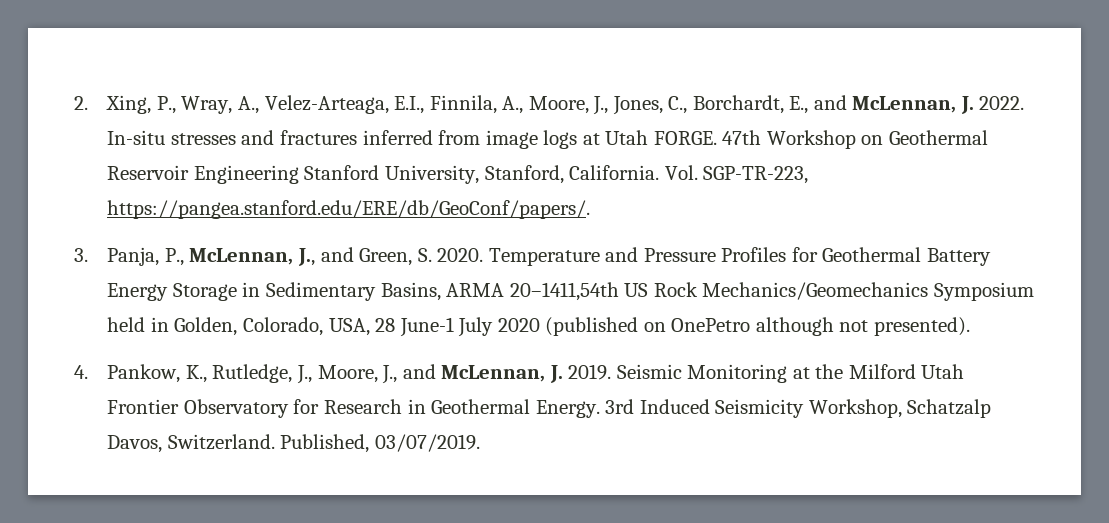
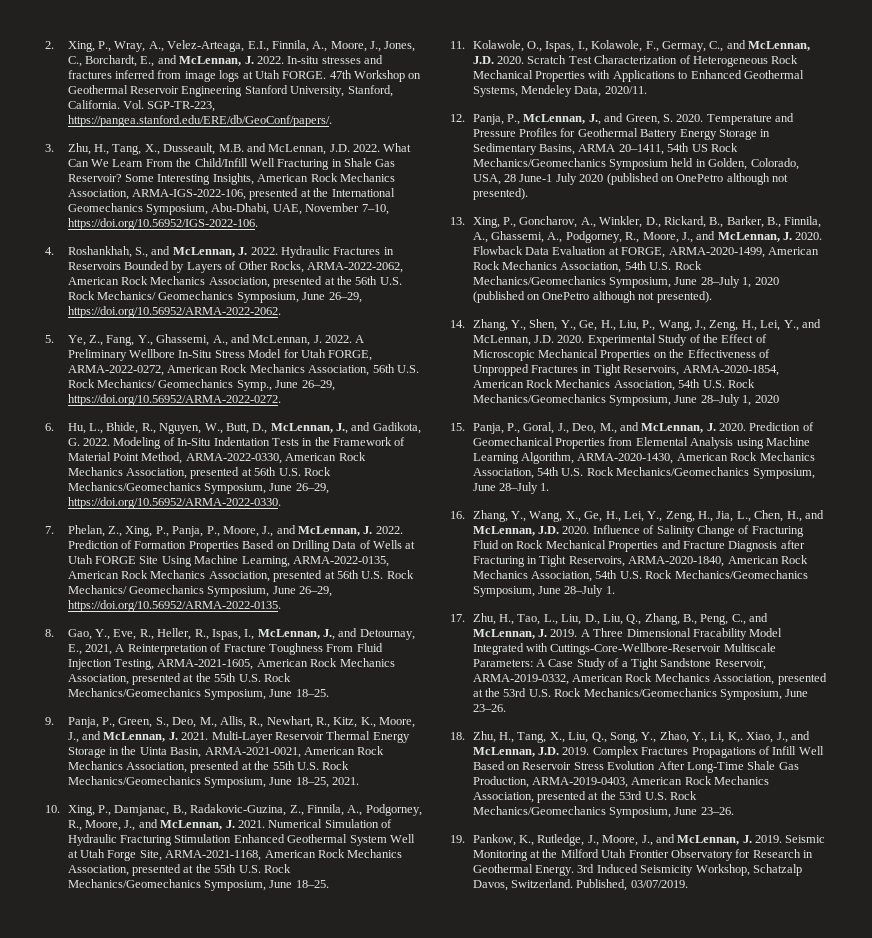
(88, 255) none -> [67,143,412,155] [67,158,396,170] [67,173,395,185] [67,188,395,200] [67,203,389,215] [67,218,258,230] [45,246,394,258] [67,261,404,273] [67,276,402,288] [67,291,362,303] [67,306,281,318] [45,334,365,346] [67,349,373,361] [67,364,419,376] [67,379,335,391] [67,394,281,406] [45,422,421,434] [67,437,406,449] [67,452,366,464] [67,467,331,479] [67,482,329,494] [67,497,281,509] [45,525,403,537] [67,540,416,552] [67,555,389,567] [67,570,414,582] [67,585,333,597] [67,600,281,612] [45,628,415,640] [67,643,383,655] [67,658,395,670] [67,673,291,685] [67,688,329,700] [45,716,416,728] [67,731,410,743] [67,746,385,758] [67,761,350,773] [67,776,360,788] [45,804,422,816] [67,819,393,831] [67,834,415,846] [67,849,403,861] [67,864,291,876] [67,879,329,891] [450,40,811,52] [472,55,799,67] [472,70,804,82] [472,85,647,97] [450,114,465,122] Zhu, H., Tang, X., Dusseault, M.B. and McLennan, J.D. 2022. What Can We Learn From the Child/Infill Well Fracturing in Shale Gas Reservoir? Some Interesting Insights, American Rock Mechanics Association, ARMA-IGS-2022-106, presented at the International Geomechanics Symposium, Abu-Dhabi, UAE, November 7–10, https://doi.org/10.56952/IGS-2022-106. // 4. Roshankhah, S., and McLennan, J. 2022. Hydraulic Fractures in Reservoirs Bounded by Layers of Other Rocks, ARMA-2022-2062, American Rock Mechanics Association, presented at the 56th U.S. Rock Mechanics/ Geomechanics Symposium, June 26–29, https://doi.org/10.56952/ARMA-2022-2062. // 5. Ye, Z., Fang, Y., Ghassemi, A., and McLennan, J. 2022. A Preliminary Wellbore In-Situ Stress Model for Utah FORGE, ARMA-2022-0272, American Rock Mechanics Association, 56th U.S. Rock Mechanics/ Geomechanics Symp., June 26–29, https://doi.org/10.56952/ARMA-2022-0272. // 6. Hu, L., Bhide, R., Nguyen, W., Butt, D., McLennan, J., and Gadikota, G. 2022. Modeling of In-Situ Indentation Tests in the Framework of Material Point Method, ARMA-2022-0330, American Rock Mechanics Association, presented at 56th U.S. Rock Mechanics/Geomechanics Symposium, June 26–29, https://doi.org/10.56952/ARMA-2022-0330. // 7. Phelan, Z., Xing, P., Panja, P., Moore, J., and McLennan, J. 2022. Prediction of Formation Properties Based on Drilling Data of Wells at Utah FORGE Site Using Machine Learning, ARMA-2022-0135, American Rock Mechanics Association, presented at 56th U.S. Rock Mechanics/ Geomechanics Symposium, June 26–29, https://doi.org/10.56952/ARMA-2022-0135. // 8. Gao, Y., Eve, R., Heller, R., Ispas, I., McLennan, J., and Detournay, E., 2021, A Reinterpretation of Fracture Toughness From Fluid Injection Testing, ARMA-2021-1605, American Rock Mechanics Association, presented at the 55th U.S. Rock Mechanics/Geomechanics Symposium, June 18–25. // 9. Panja, P., Green, S., Deo, M., Allis, R., Newhart, R., Kitz, K., Moore, J., and McLennan, J. 2021. Multi-Layer Reservoir Thermal Energy Storage in the Uinta Basin, ARMA-2021-0021, American Rock Mechanics Association, presented at the 55th U.S. Rock Mechanics/Geomechanics Symposium, June 18–25, 2021. // 10. Xing, P., Damjanac, B., Radakovic-Guzina, Z., Finnila, A., Podgorney, R., Moore, J., and McLennan, J. 2021. Numerical Simulation of Hydraulic Fracturing Stimulation Enhanced Geothermal System Well at Utah Forge Site, ARMA-2021-1168, American Rock Mechanics Association, presented at the 55th U.S. Rock Mechanics/Geomechanics Symposium, June 18–25. // 11. Kolawole, O., Ispas, I., Kolawole, F., Germay, C., and McLennan, J.D. 2020. Scratch Test Characterization of Heterogeneous Rock Mechanical Properties with Applications to Enhanced Geothermal Systems, Mendeley Data, 2020/11. // 12.
[509,282,619,301] 20–1411,54th -> [618,143,690,155] 20–1411, 54th
[74,365,88,379] 4. -> [450,216,822,228] [472,231,823,243] [472,246,819,258] [472,261,702,273] [472,276,779,288] [472,291,712,303] [450,319,821,331] [472,334,767,346] [472,349,770,361] [472,364,779,376] [472,379,755,391] [472,394,779,406] [450,422,814,434] [472,437,810,449] [472,452,815,464] [472,467,815,479] [472,482,550,494] [450,510,824,522] [472,525,804,537] [472,540,805,552] [472,555,808,567] [472,570,808,582] [472,585,615,597] [450,613,769,625] [472,628,783,640] [472,643,776,655] [472,658,766,670] [472,673,827,685] [472,688,809,700] [472,704,506,712] [450,731,810,743] [472,746,824,758] [472,761,799,773] [472,776,770,788] [472,791,697,803] [472,806,734,818] [450,835,465,843] 13. Xing, P., Goncharov, A., Winkler, D., Rickard, B., Barker, B., Finnila, A., Ghassemi, A., Podgorney, R., Moore, J., and McLennan, J. 2020. Flowback Data Evaluation at FORGE, ARMA-2020-1499, American Rock Mechanics Association, 54th U.S. Rock Mechanics/Geomechanics Symposium, June 28–July 1, 2020 (published on OnePetro although not presented). // 14. Zhang, Y., Shen, Y., Ge, H., Liu, P., Wang, J., Zeng, H., Lei, Y., and McLennan, J.D. 2020. Experimental Study of the Effect of Microscopic Mechanical Properties on the Effectiveness of Unpropped Fractures in Tight Reservoirs, ARMA-2020-1854, American Rock Mechanics Association, 54th U.S. Rock Mechanics/Geomechanics Symposium, June 28–July 1, 2020 // 15. Panja, P., Goral, J., Deo, M., and McLennan, J. 2020. Prediction of Geomechanical Properties from Elemental Analysis using Machine Learning Algorithm, ARMA-2020-1430, American Rock Mechanics Association, 54th U.S. Rock Mechanics/Geomechanics Symposium, June 28–July 1. // 16. Zhang, Y., Wang, X., Ge, H., Lei, Y., Zeng, H., Jia, L., Chen, H., and McLennan, J.D. 2020. Influence of Salinity Change of Fracturing Fluid on Rock Mechanical Properties and Fracture Diagnosis after Fracturing in Tight Reservoirs, ARMA-2020-1840, American Rock Mechanics Association, 54th U.S. Rock Mechanics/Geomechanics Symposium, June 28–July 1. // 17. Zhu, H., Tao, L., Liu, D., Liu, Q., Zhang, B., Peng, C., and McLennan, J. 2019. A Three Dimensional Fracability Model Integrated with Cuttings-Core-Wellbore-Reservoir Multiscale Parameters: A Case Study of a Tight Sandstone Reservoir, ARMA-2019-0332, American Rock Mechanics Association, presented at the 53rd U.S. Rock Mechanics/Geomechanics Symposium, June 23–26. // 18. Zhu, H., Tang, X., Liu, Q., Song, Y., Zhao, Y., Li, K,. Xiao, J., and McLennan, J.D. 2019. Complex Fractures Propagations of Infill Well Based on Reservoir Stress Evolution After Long-Time Shale Gas Production, ARMA-2019-0403, American Rock Mechanics Association, presented at the 53rd U.S. Rock Mechanics/Geomechanics Symposium, June 23–26. // 19.

